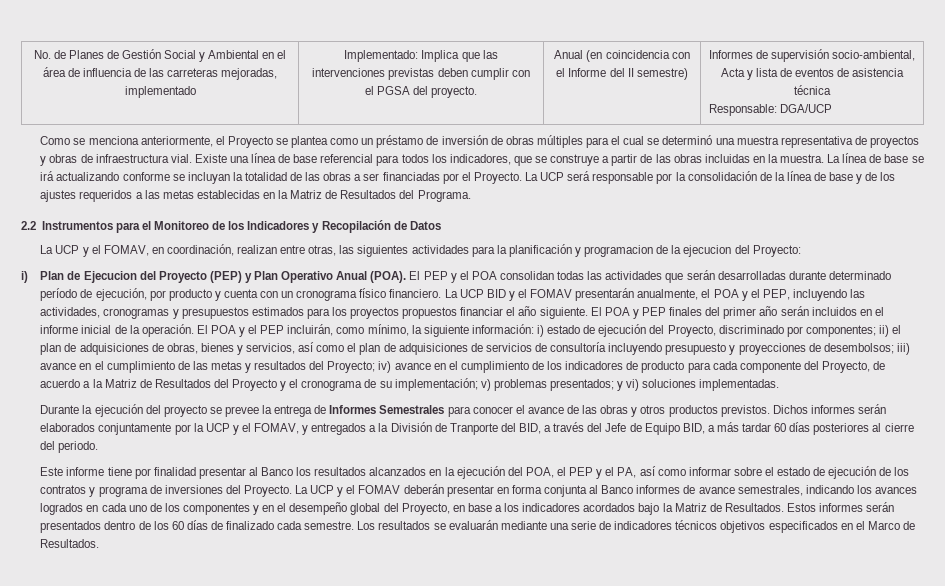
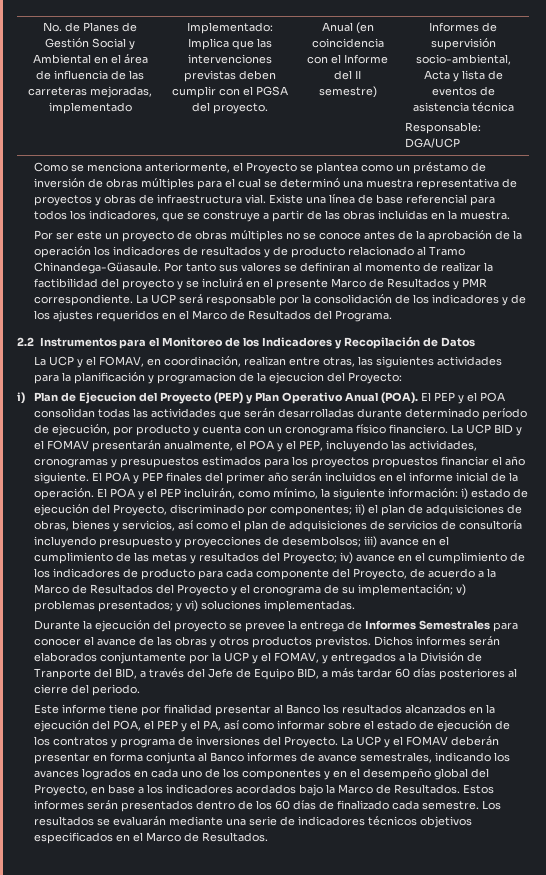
[827,153,924,163] [40,171,522,184] La línea de base se irá actualizando conforme se incluyan la totalidad de las obras a ser financiadas por el Proyecto. -> [34,230,523,242] [34,246,466,258] [34,262,494,274] [34,278,488,290] [34,294,134,306] // Por ser este un proyecto de obras múltiples no se conoce antes de la aprobación de la operación los indicadores de resultados y de producto relacionado al Tramo Chinandega-Güasaule. Por tanto sus valores se definiran al momento de realizar la factibilidad del proyecto y se incluirá en el presente Marco de Resultados y PMR correspondiente.
[774,171,854,181] la línea de base -> [413,294,500,304] los indicadores
[135,190,323,199] a las metas establecidas en la Matriz -> [162,310,228,320] en el Marco
[104,379,137,388] Matriz -> [34,584,70,594] Marco
[674,503,707,512] Matriz -> [338,784,374,794] Marco

